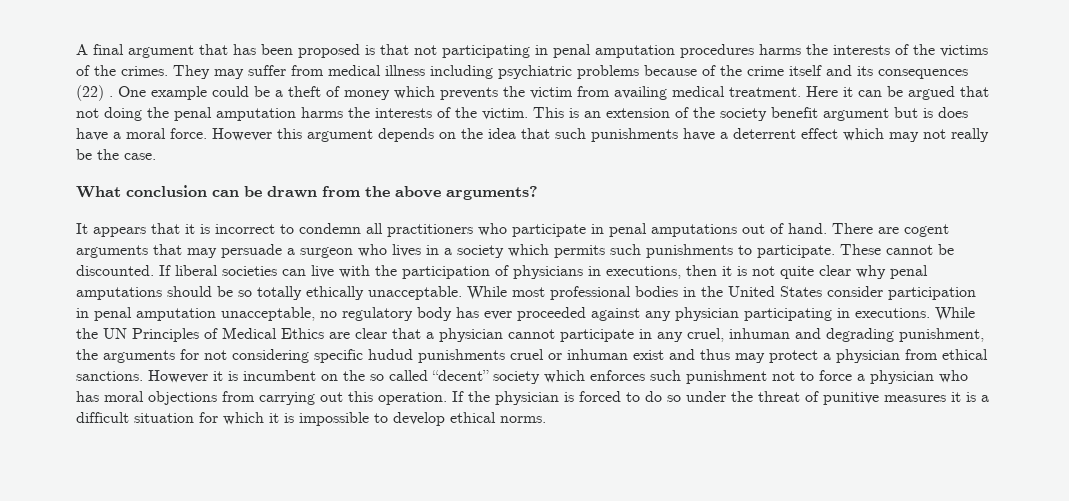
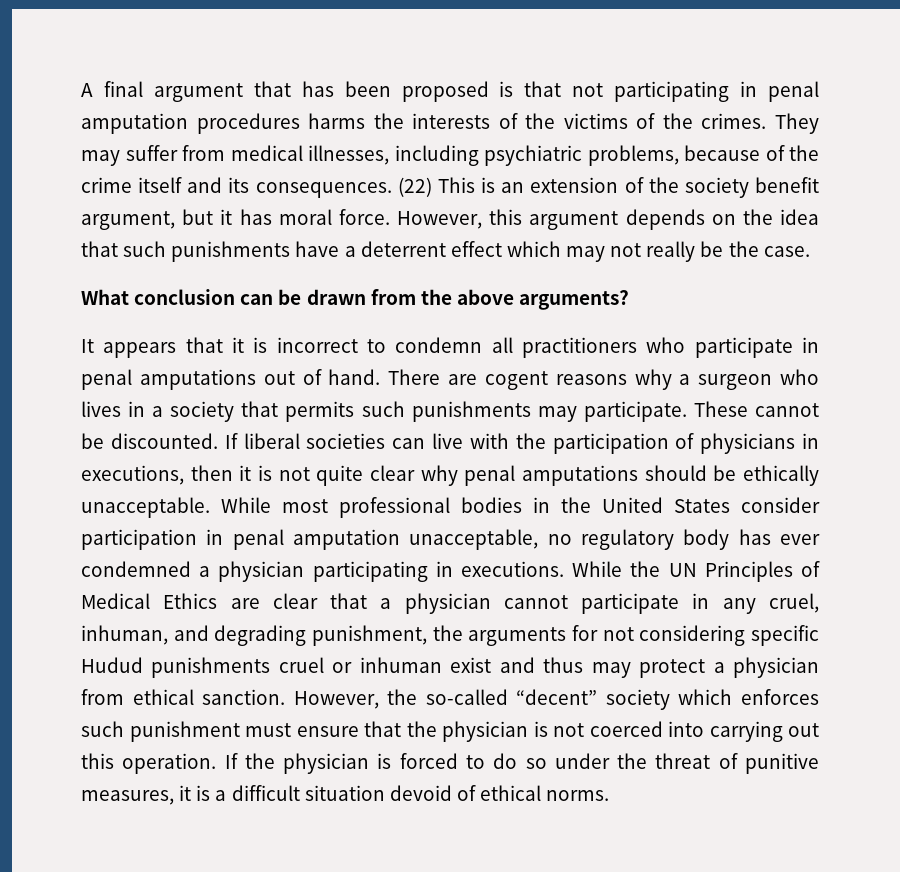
[385,65,425,76] illness -> [308,145,389,165] illnesses,
[577,65,639,79] problems -> [587,145,679,166] problems,
[878,69,968,79] [76,85,989,101] [76,107,528,121] consequences (22) . One example could be a theft of money which prevents the victim from availing medical treatment. Here it can be argued that not doing the penal amputation harms the interests of the victim. -> [255,177,432,198] consequences. (22)
[823,107,968,121] [76,128,121,141] argument but is does have a -> [81,209,272,230] argument, but it has
[212,128,272,141] However -> [397,211,482,229] However,
[76,244,282,258] arguments that may persuade -> [555,369,672,390] reasons why
[508,244,549,257] which -> [241,401,279,417] that
[738,245,752,255] to -> [537,406,577,422] may
[238,286,302,300] so totally -> (737, 473) none
[517,307,671,321] proceeded against any -> [81,561,211,577] condemned a
[729,328,790,339] inhuman -> [81,625,168,645] inhuman,
[368,349,413,360] hudud -> [81,657,143,673] Hudud
[76,370,428,383] sanctions. However it is incumbent on the so called -> [202,689,508,709] sanction. However, the so-called
[772,370,968,384] [76,391,255,405] not to force a physician who has moral objections from -> [245,721,704,742] must ensure that the physician is not coerced into
[884,395,946,402] measures -> [81,790,174,805] measures,
[199,412,445,426] for which it is impossible to develop -> [389,785,476,801] devoid of

